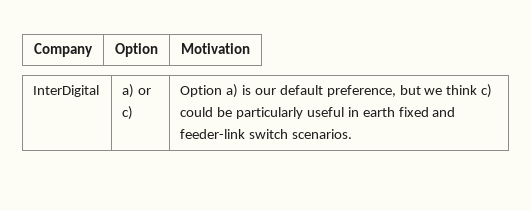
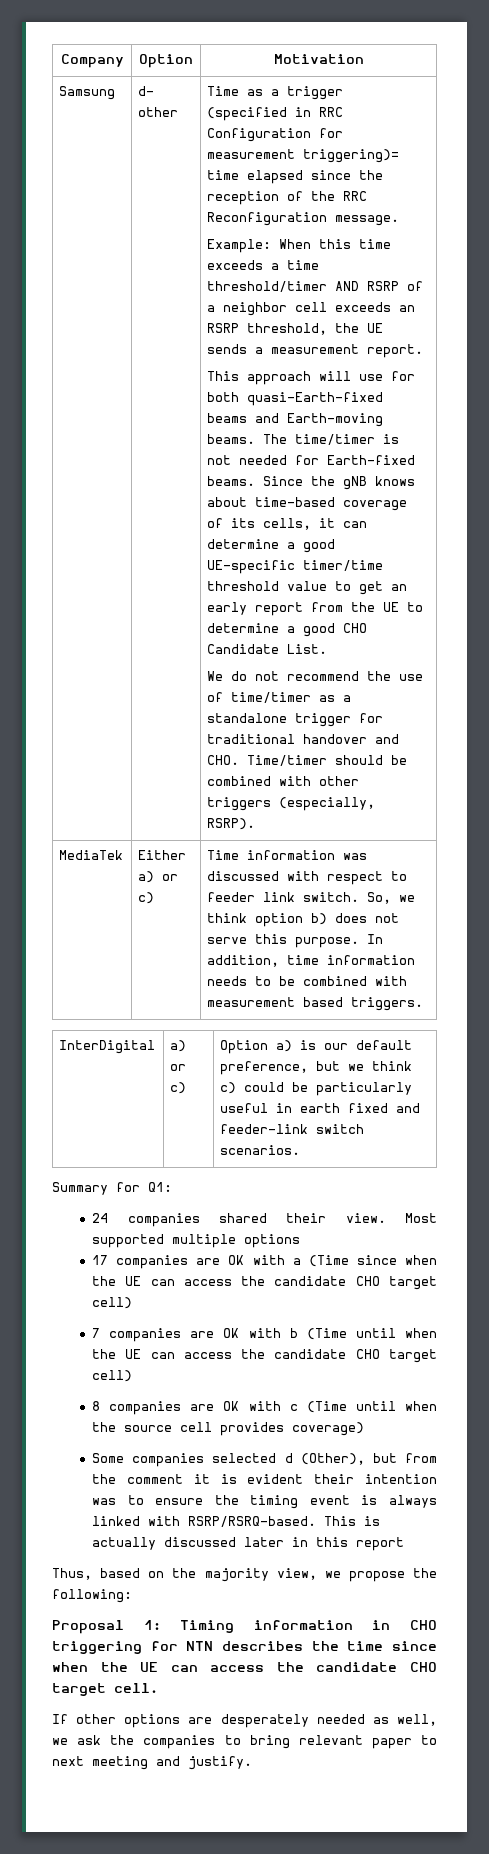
(250, 48) none -> [59,86,116,100] [138,86,155,96] [138,107,179,117] [207,86,344,100] [207,107,344,121] [207,128,344,142] [207,149,400,163] [207,170,384,184] [207,191,368,205] [207,212,400,226] [207,239,392,253] [207,260,320,270] [207,281,424,292] [207,302,416,316] [207,323,384,335] [207,344,424,358] [207,371,416,385] [207,392,384,406] [207,413,384,427] [207,434,400,445] [207,455,416,465] [207,476,416,490] [207,497,408,511] [207,518,368,530] [207,539,336,553] [207,560,384,574] [207,581,408,595] [207,602,424,616] [207,623,368,637] [207,644,328,654] [207,671,424,681] [207,692,352,703] [207,713,384,727] [207,734,400,744] [207,755,408,766] [207,776,360,786] [207,797,376,811] [207,818,256,830] [59,850,124,860] [138,850,187,860] [138,871,179,883] [138,892,155,904] [207,850,368,860] [207,871,408,885] [207,892,416,904] [207,913,400,927] [207,934,384,948] [207,955,416,967] [207,976,408,986] [207,997,424,1011] // Samsung | d- other | Time as a trigger (specified in RRC Configuration for measurement triggering)= time elapsed since the reception of the RRC Reconfiguration message. // Example: When this time exceeds a time threshold/timer AND RSRP of a neighbor cell exceeds an RSRP threshold, the UE sends a measurement report. // This approach will use for both quasi-Earth-fixed beams and Earth-moving beams. The time/timer is not needed for Earth-fixed beams. Since the gNB knows about time-based coverage of its cells, it can determine a good UE-specific timer/time threshold value to get an early report from the UE to determine a good CHO Candidate List. // We do not recommend the use of time/timer as a standalone trigger for traditional handover and CHO. Time/timer should be combined with other triggers (especially, RSRP). // MediaTek | Either a) or c) | Time information was discussed with respect to feeder link switch. So, we think option b) does not serve this purpose. In addition, time information needs to be combined with measurement based triggers.
(352, 134) none -> [52,1182,172,1195] [92,1213,438,1227] [92,1234,301,1248] [92,1255,438,1269] [92,1276,437,1290] [92,1297,133,1309] [92,1328,438,1342] [92,1349,437,1363] [92,1370,133,1382] [92,1401,438,1415] [92,1422,365,1436] [92,1453,437,1467] [92,1474,437,1484] [92,1495,437,1509] [92,1516,381,1527] [92,1537,405,1551] [52,1568,437,1582] [52,1589,132,1603] [52,1620,437,1634] [52,1641,438,1654] [52,1662,437,1672] [52,1683,158,1696] [52,1714,438,1728] [52,1735,437,1749] [52,1756,252,1770] // Summary for Q1: // 24 companies shared their view. Most supported multiple options // 17 companies are OK with a (Time since when the UE can access the candidate CHO target cell) // 7 companies are OK with b (Time until when the UE can access the candidate CHO target cell) // 8 companies are OK with c (Time until when the source cell provides coverage) // Some companies selected d (Other), but from the comment it is evident their intention was to ensure the timing event is always linked with RSRP/RSRQ-based. This is actually discussed later in this report // Thus, based on the majority view, we propose the following: // Proposal 1: Timing information in CHO triggering for NTN describes the time since when the UE can access the candidate CHO target cell. // If other options are desperately needed as well, we ask the companies to bring relevant paper to next meeting and justify.

